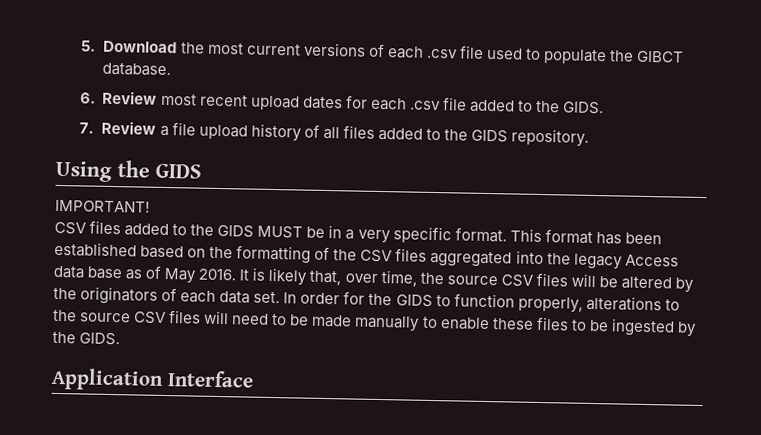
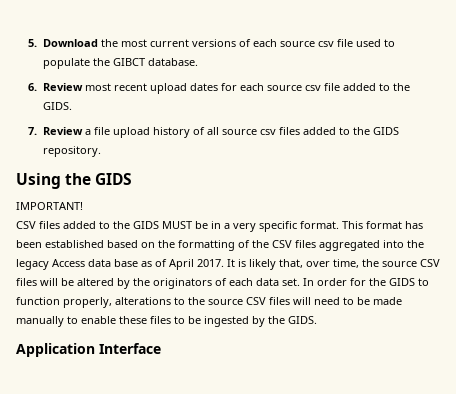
[425,48,458,59] .csv -> [279,41,334,47] source csv
[409,100,441,111] .csv -> [266,85,321,91] source csv
(340, 133) none -> [221,129,276,135] source csv
[164,267,238,284] May 2016. -> [169,259,224,270] April 2017.

